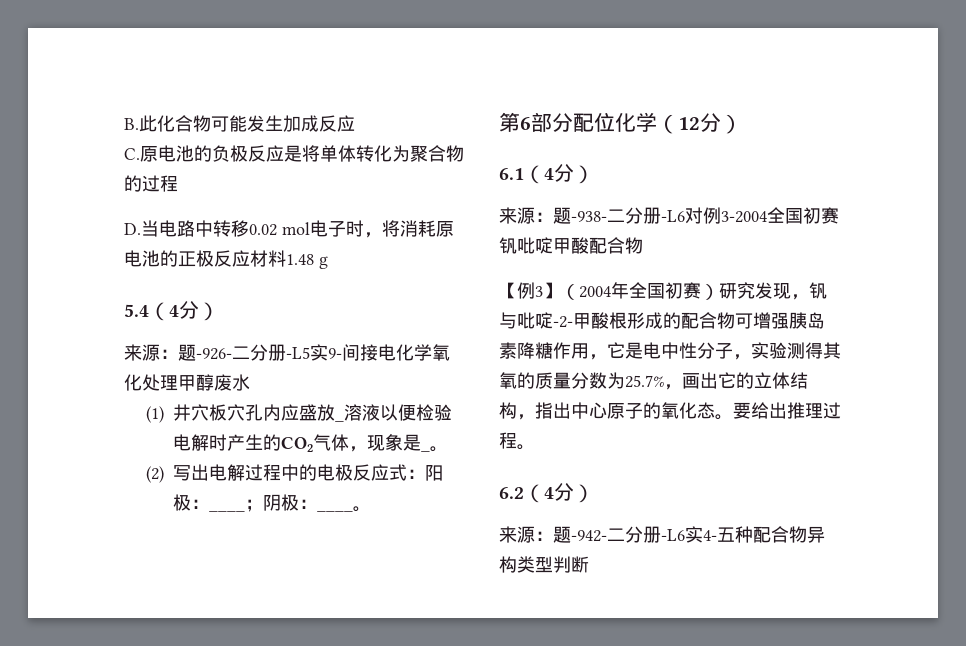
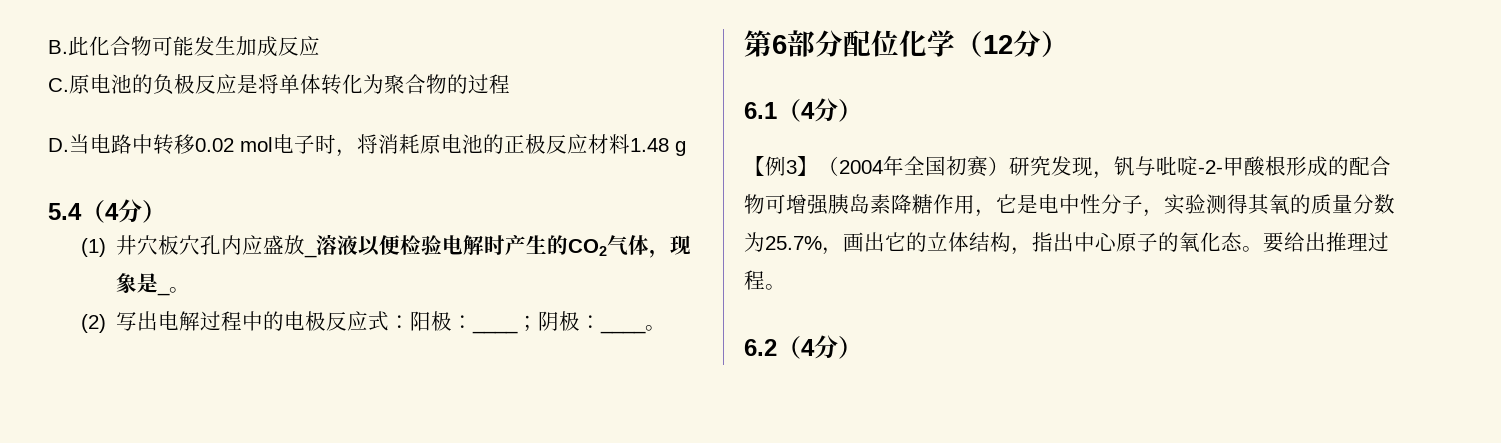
[124,344,450,361] [124,374,250,391] // 来源：题-926-二分册-L5实9-间接电化学氧化处理甲醇废水 -> (166, 211) none
[499,207,839,224] [499,237,643,254] // 来源：题-938-二分册-L6对例3-2004全国初赛钒吡啶甲酸配合物 -> (862, 110) none
[499,526,825,543] [499,556,589,573] // 来源：题-942-二分册-L6实4-五种配合物异构类型判断 -> (862, 347) none

